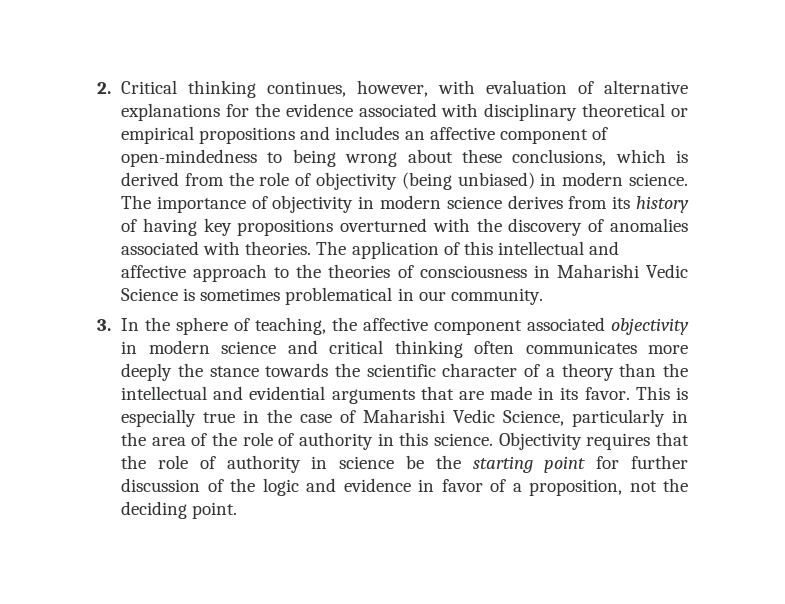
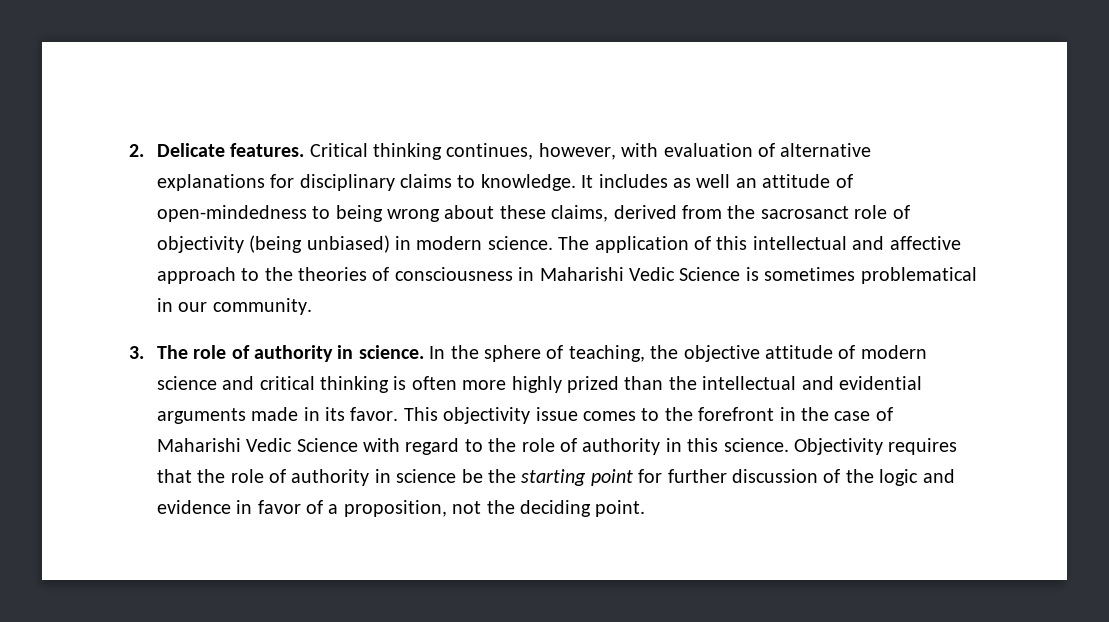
(111, 88) none -> [156,143,305,157] Delicate features.
[254,103,689,121] [121,126,588,144] the evidence associated with disciplinary theoretical or empirical propositions and includes an affective component -> [299,174,831,191] disciplinary claims to knowledge. It includes as well an attitude
[512,149,689,166] conclusions, which is -> [551,205,609,222] claims,
(254, 179) none -> [760,206,849,219] sacrosanct
[156,195,689,213] [121,218,688,236] [121,241,347,255] importance of objectivity in modern science derives from its history of having key propositions overturned with the discovery of anomalies associated with theories. The -> (590, 243) none
(111, 325) none -> [156,345,424,362] The role of authority in science.
[363,317,689,335] [121,341,138,354] affective component associated objectivity in -> [683,345,856,362] objective attitude of
[474,341,689,354] [121,363,614,381] often communicates more deeply the stance towards the scientific character of a theory -> [393,376,619,393] is often more highly prized
[420,386,484,400] that are -> (246, 416) none
[676,387,688,400] [121,409,236,427] is especially true -> [443,407,775,424] objectivity issue comes to the forefront
[503,409,688,427] [121,432,208,446] Science, particularly in the area of -> [296,438,483,455] Science with regard to

